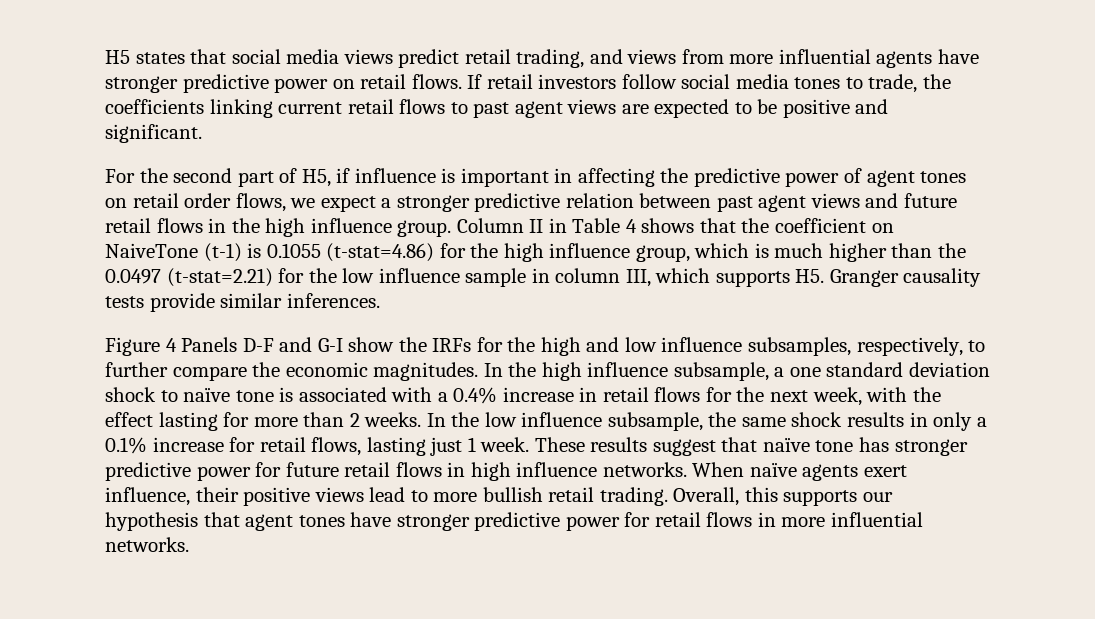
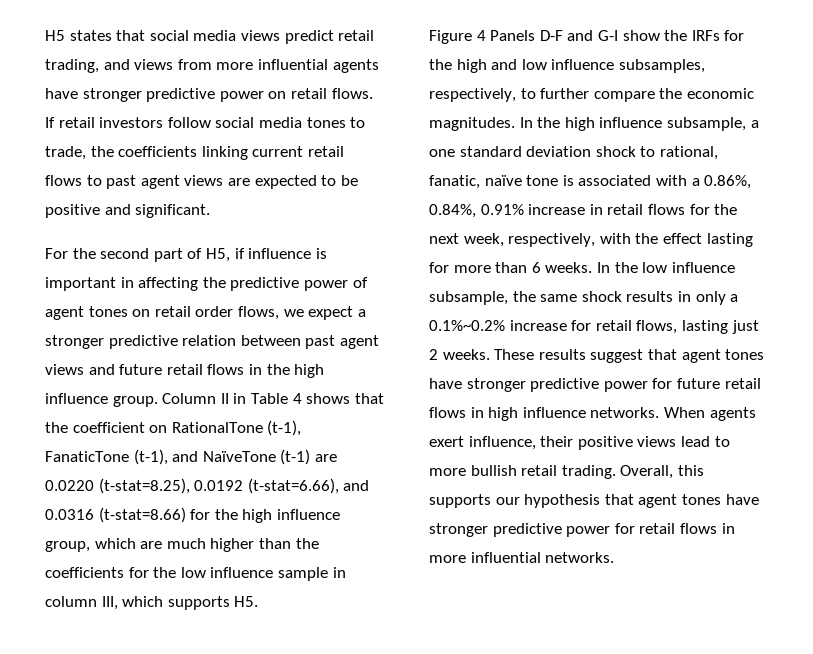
[105,243,435,262] NaiveTone (t-1) is 0.1055 (t-stat=4.86) -> [171,420,302,436] [45,449,337,465] [45,478,370,494] [45,507,186,523] RationalTone (t-1), FanaticTone (t-1), and NaïveTone (t-1) are 0.0220 (t-stat=8.25), 0.0192 (t-stat=6.66), and 0.0316 (t-stat=8.66)
[754,243,769,258] is -> [140,541,163,549] are
[105,268,273,287] 0.0497 (t-stat=2.21) -> [45,567,124,578] coefficients
[829,268,982,287] [105,293,380,312] Granger causality tests provide similar inferences. -> (259, 601) none
(178, 396) none -> [659,146,718,160] [429,175,480,189] rational, fanatic,
[453,387,498,404] 0.4% -> [704,175,752,189] [429,204,524,218] 0.86%, 0.84%, 0.91%
(862, 396) none -> [508,233,596,247] respectively,
[349,413,360,427] 2 -> [531,262,541,273] 6
[105,437,147,454] 0.1% -> [429,320,505,331] 0.1%~0.2%
[467,437,530,452] 1 week. -> [429,349,490,360] 2 weeks.
[762,437,890,452] naïve tone has -> [681,349,765,363] [429,378,462,389] agent tones have
[749,463,797,477] naïve -> (705, 412) none

